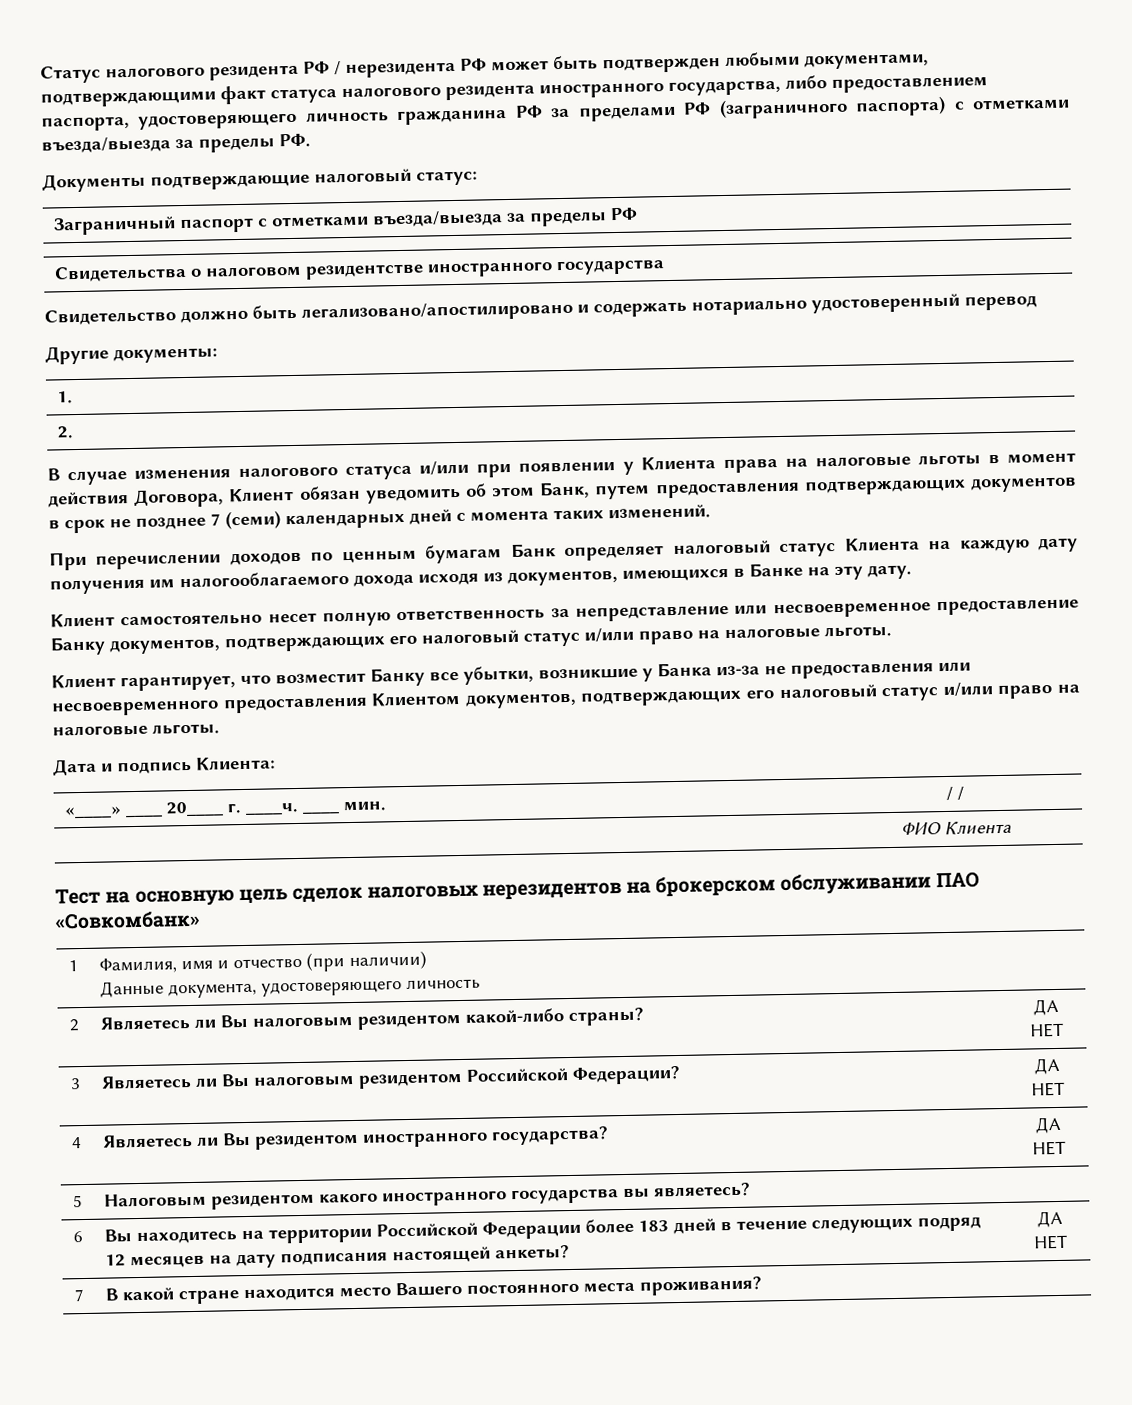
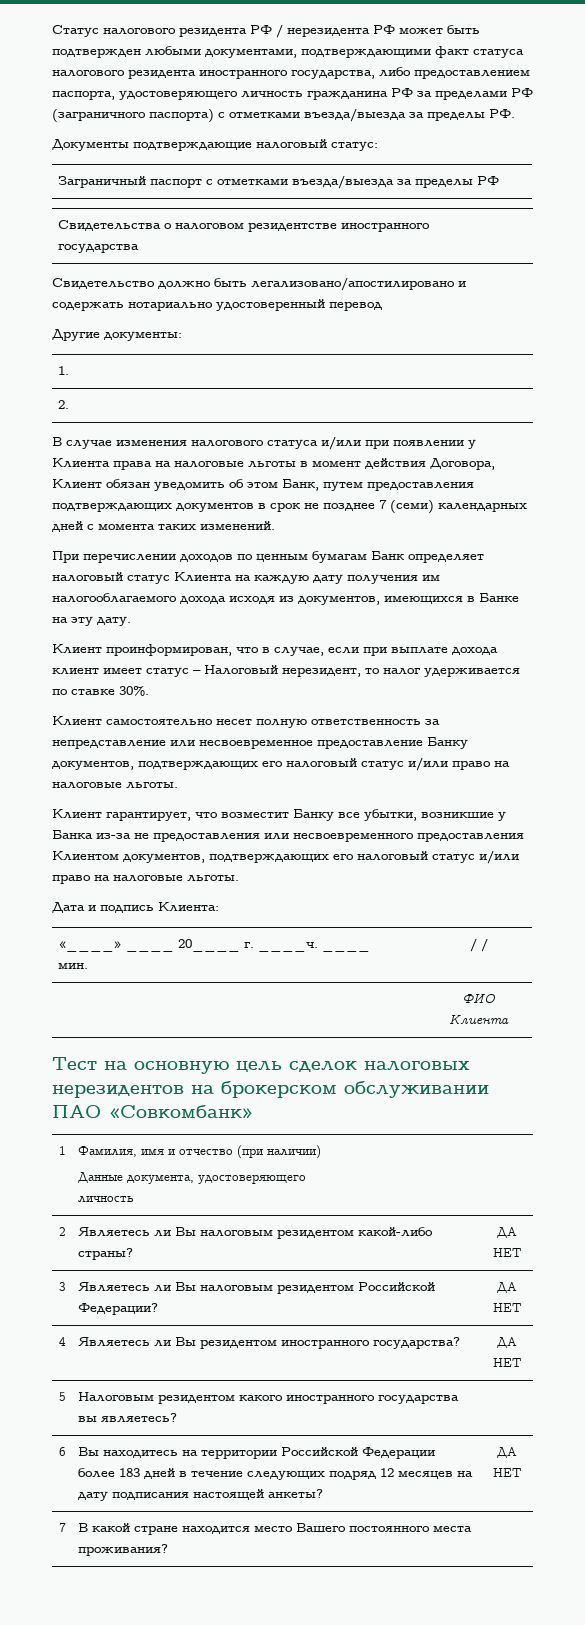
(912, 572) none -> [52,644,498,656] [52,665,520,677] [52,686,149,696] // Клиент проинформирован, что в случае, если при выплате дохода клиент имеет статус – Налоговый нерезидент, то налог удерживается по ставке 30%.

